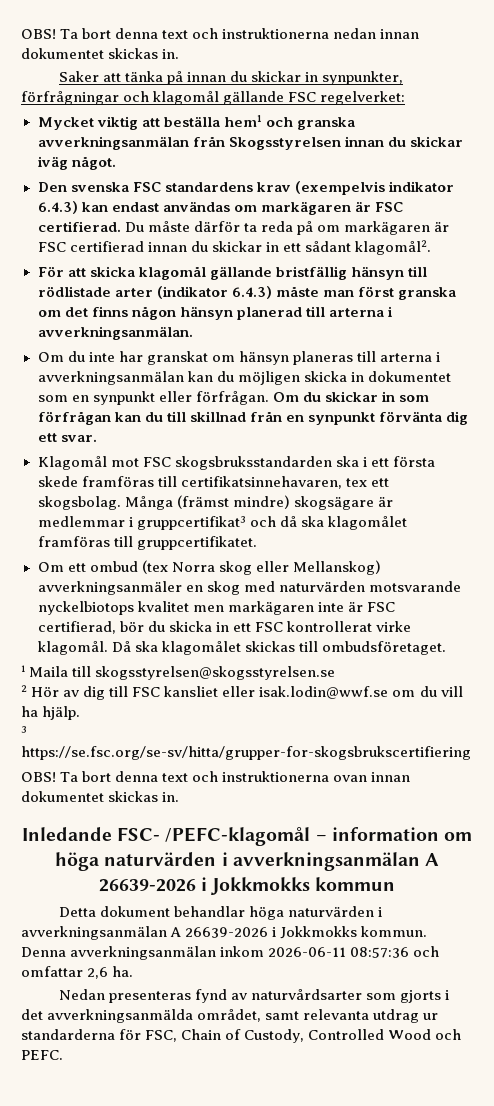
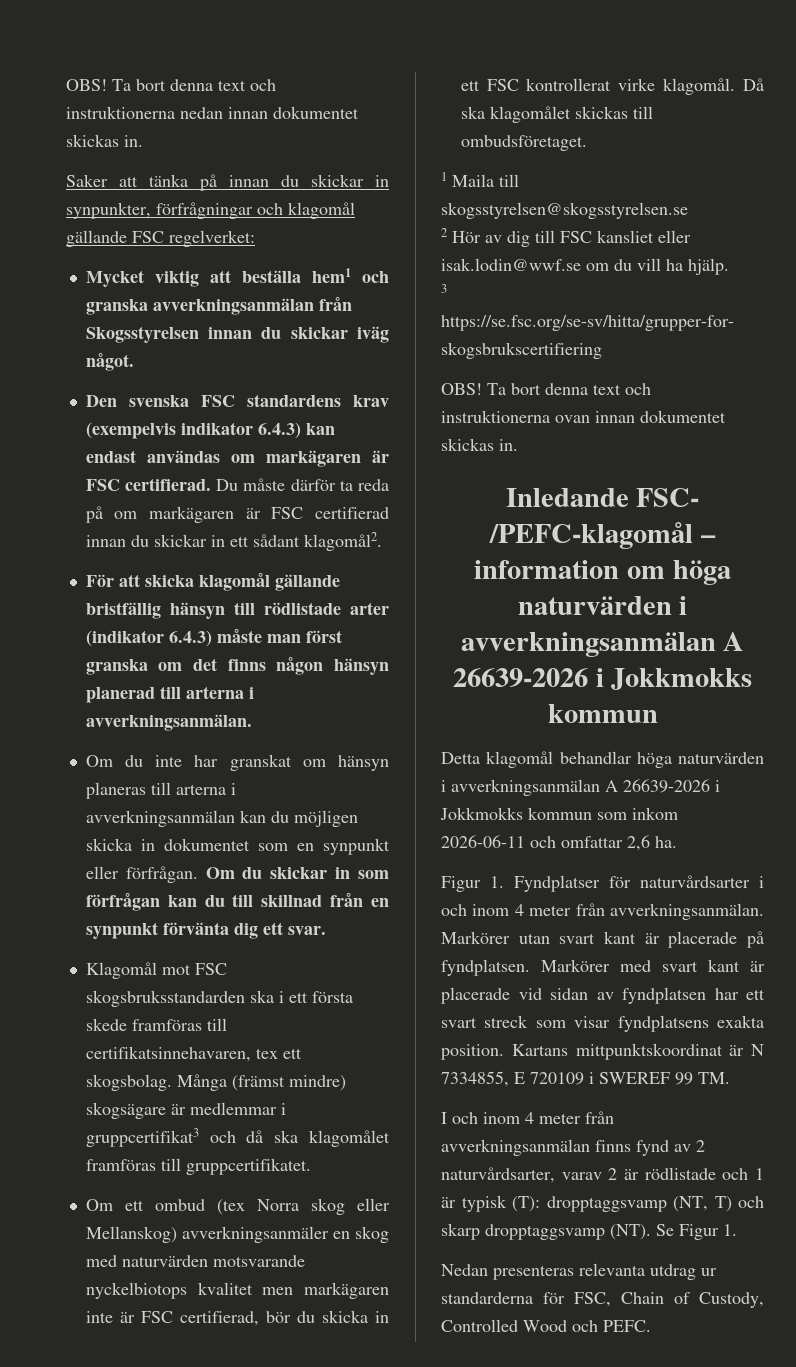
[99,906,170,917] dokument -> [486,751,554,768] klagomål
[361,926,428,937] [21,946,217,960] kommun. Denna avverkningsanmälan -> [528,807,627,820] kommun som
[350,947,410,958] 08:57:36 -> (525, 841) none
[58,989,449,1003] [21,1009,300,1023] Nedan presenteras fynd av naturvårdsarter som gjorts i det avverkningsanmälda området, samt -> [441,875,764,892] [441,903,764,920] [441,931,764,948] [441,959,765,976] [441,987,765,1004] [441,1015,764,1032] [441,1043,764,1060] [441,1071,730,1087] [441,1111,614,1124] [441,1139,705,1156] [441,1167,764,1183] [441,1195,764,1212] [441,1223,737,1240] [441,1264,574,1280] Figur 1. Fyndplatser för naturvårdsarter i och inom 4 meter från avverkningsanmälan. Markörer utan svart kant är placerade på fyndplatsen. Markörer med svart kant är placerade vid sidan av fyndplatsen har ett svart streck som visar fyndplatsens exakta position. Kartans mittpunktskoordinat är N 7334855, E 720109 i SWEREF 99 TM. // I och inom 4 meter från avverkningsanmälan finns fynd av 2 naturvårdsarter, varav 2 är rödlistade och 1 är typisk (T): dropptaggsvamp (NT, T) och skarp dropptaggsvamp (NT). Se Figur 1. // Nedan presenteras

